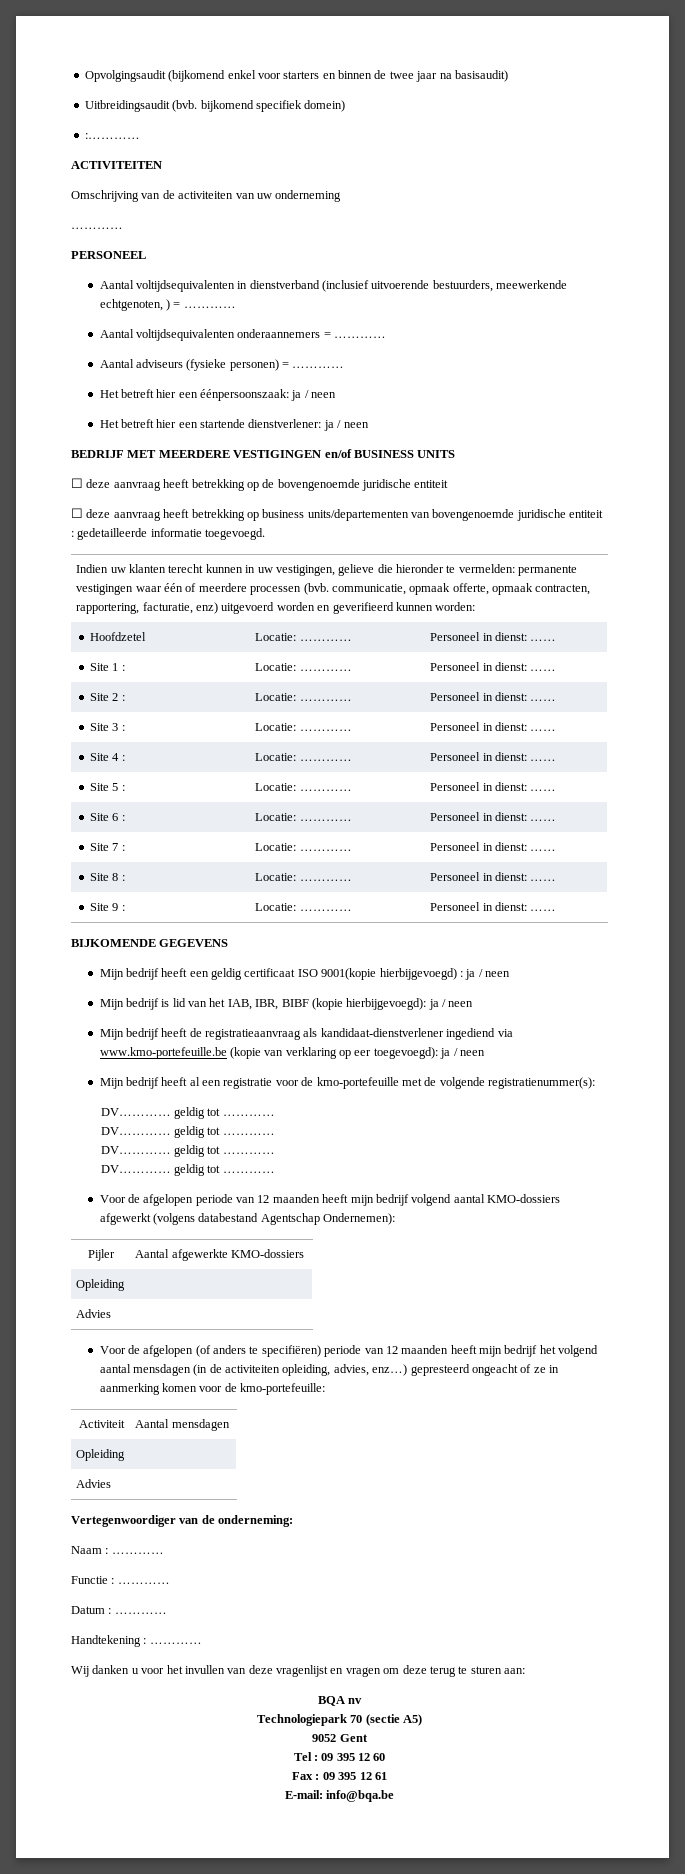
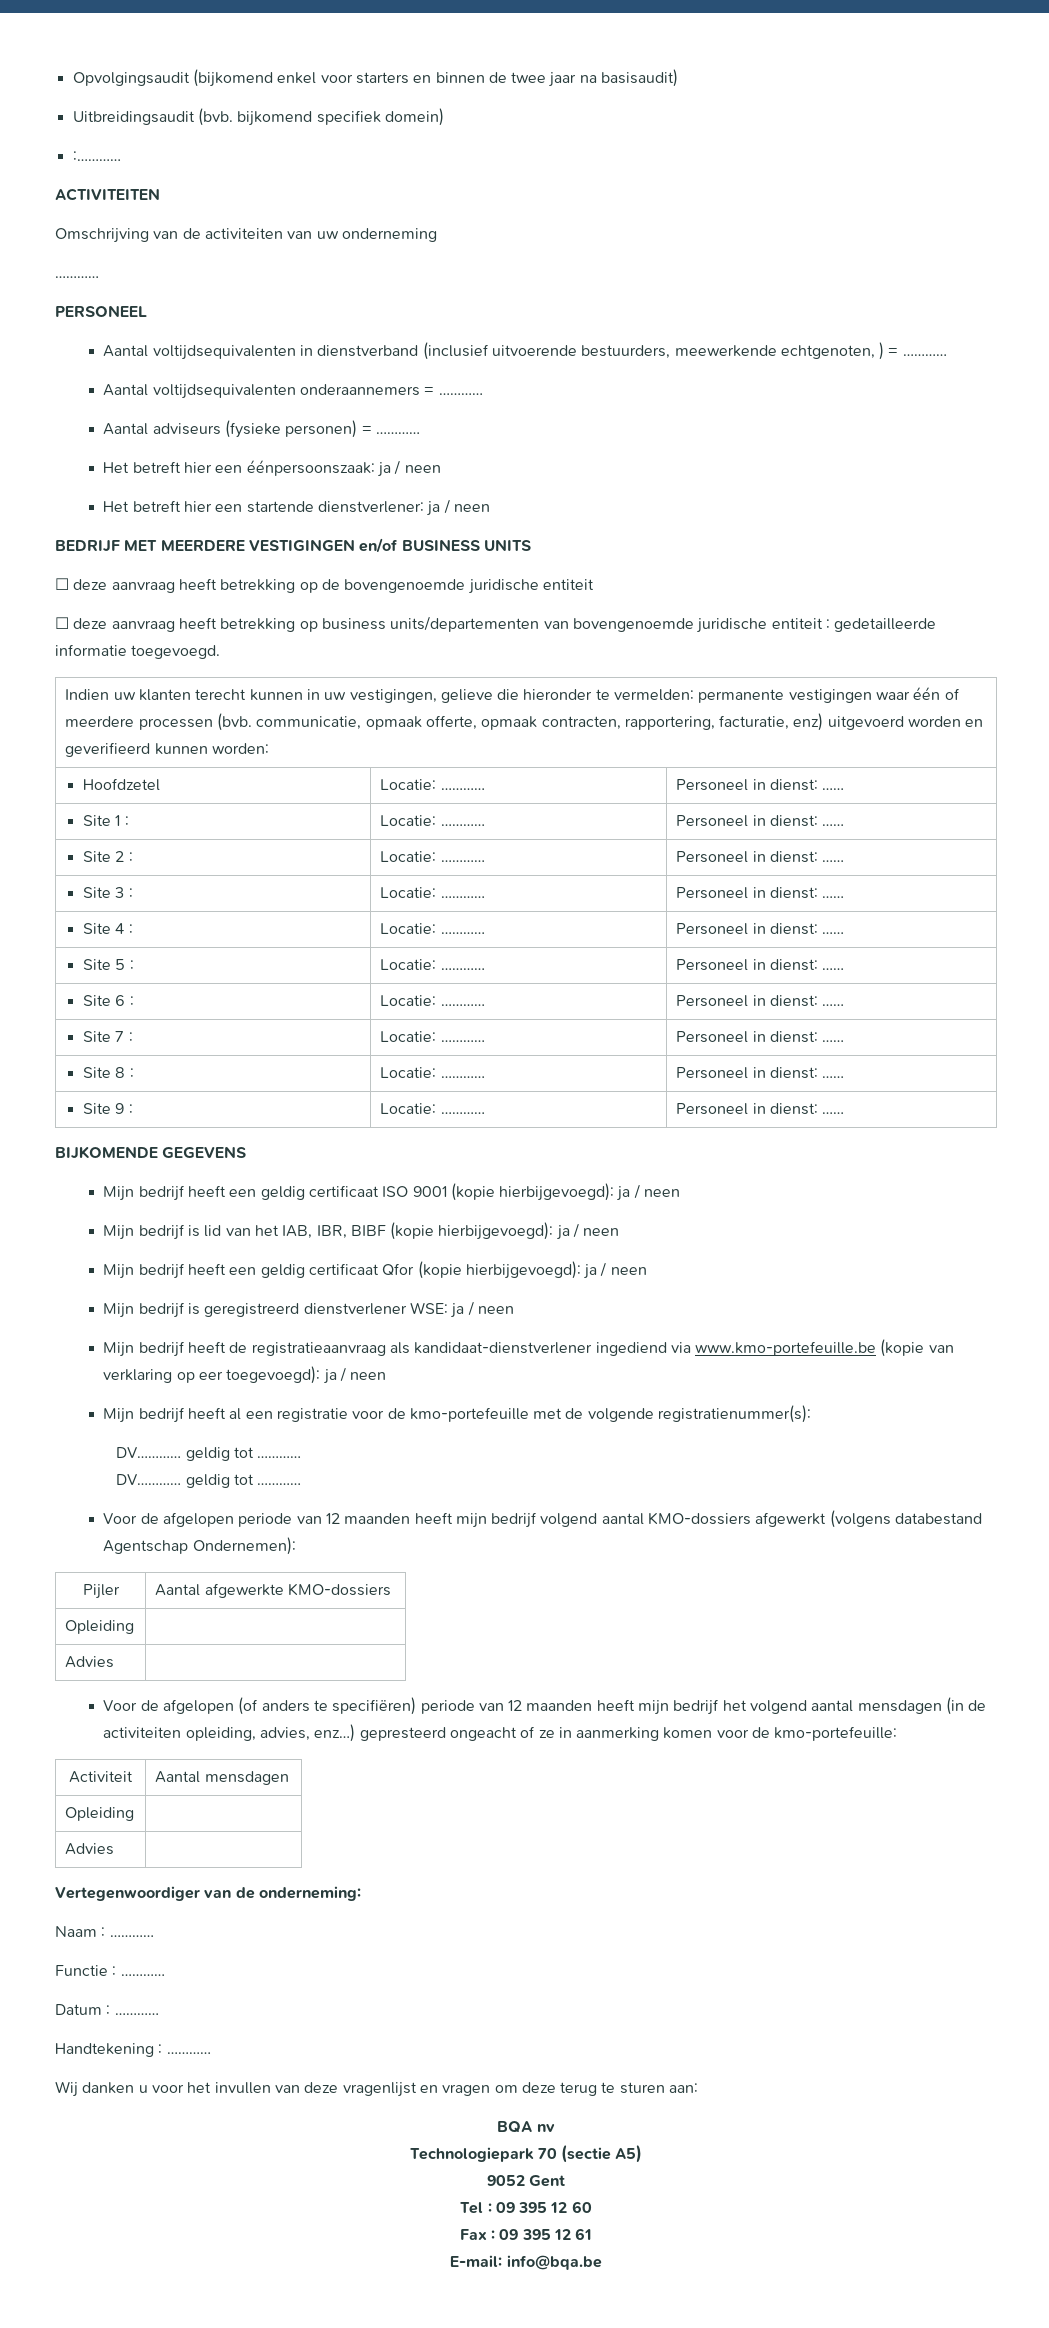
[321,968,463,980] 9001(kopie hierbijgevoegd) : -> [412,1183,615,1201] 9001 (kopie hierbijgevoegd):
(474, 1004) none -> [103,1261,647,1279] [103,1301,514,1318] // Mijn bedrijf heeft een geldig certificaat Qfor (kopie hierbijgevoegd): ja / neen // Mijn bedrijf is geregistreerd dienstverlener WSE: ja / neen
[100,1145,275,1157] [100,1164,275,1176] // DV………… geldig tot ………… // DV………… geldig tot ………… -> (302, 1484) none

